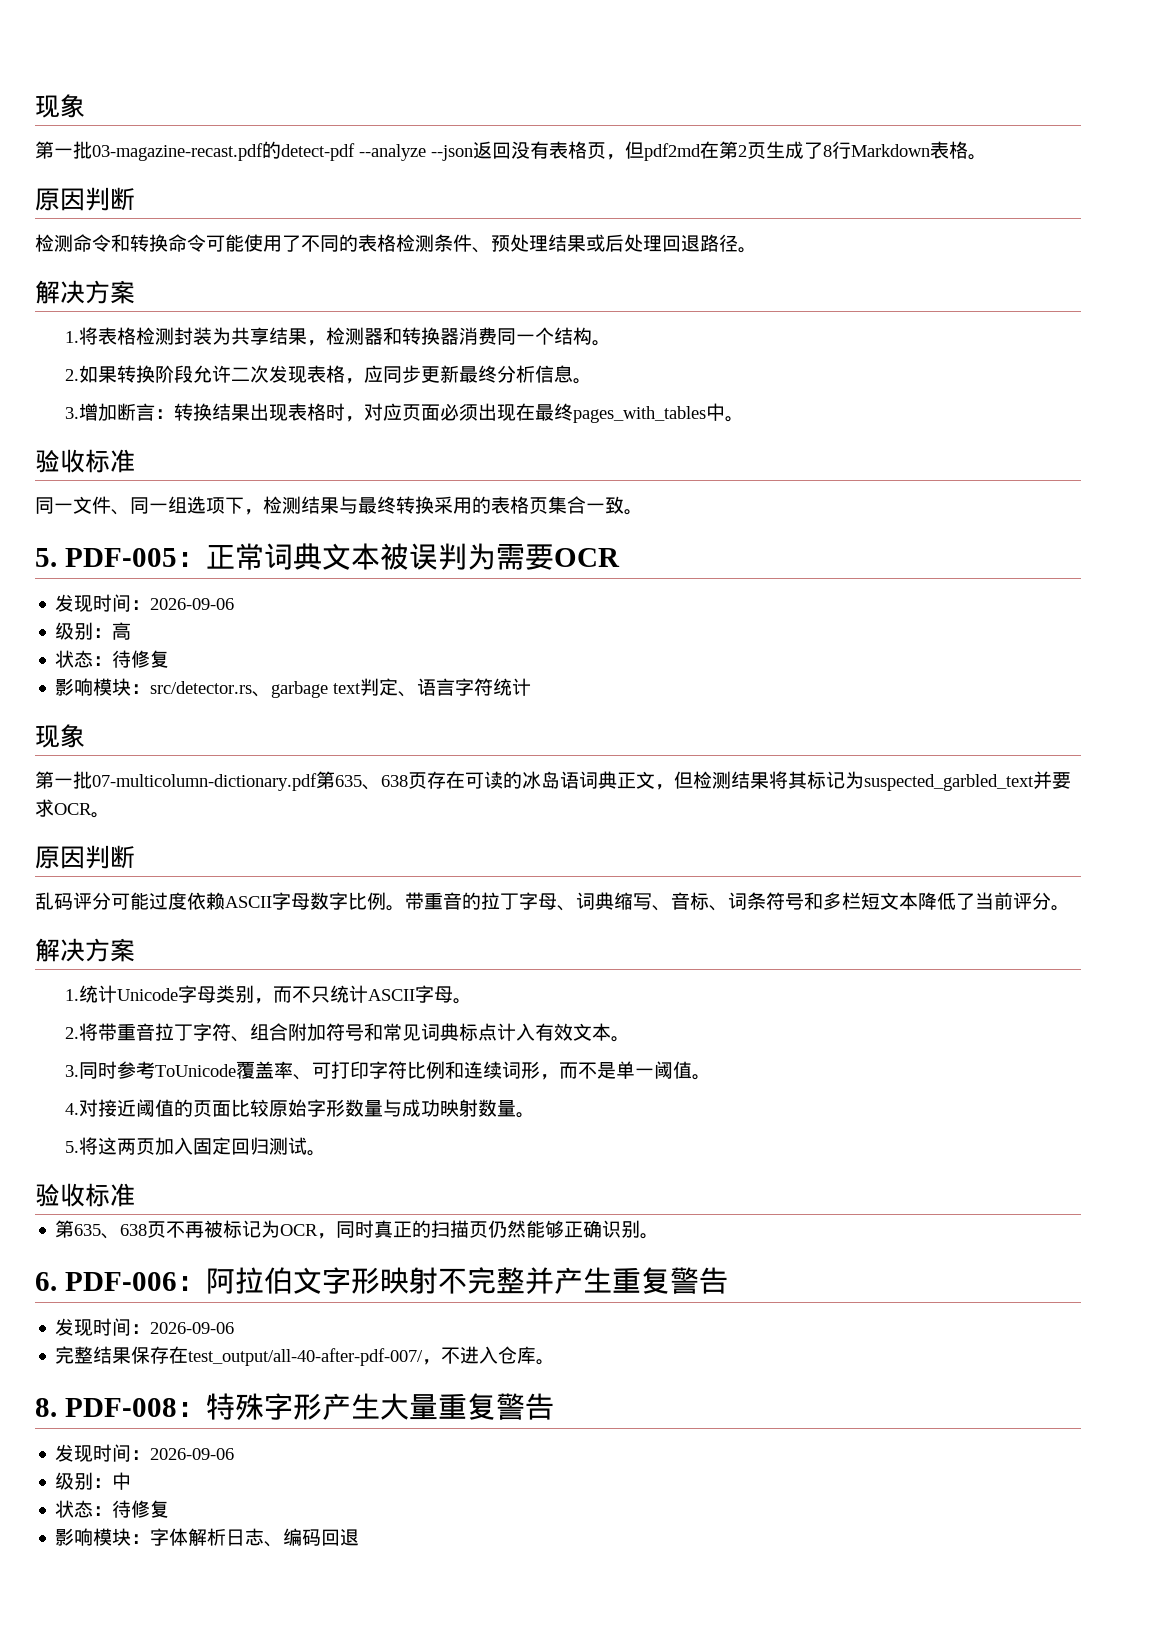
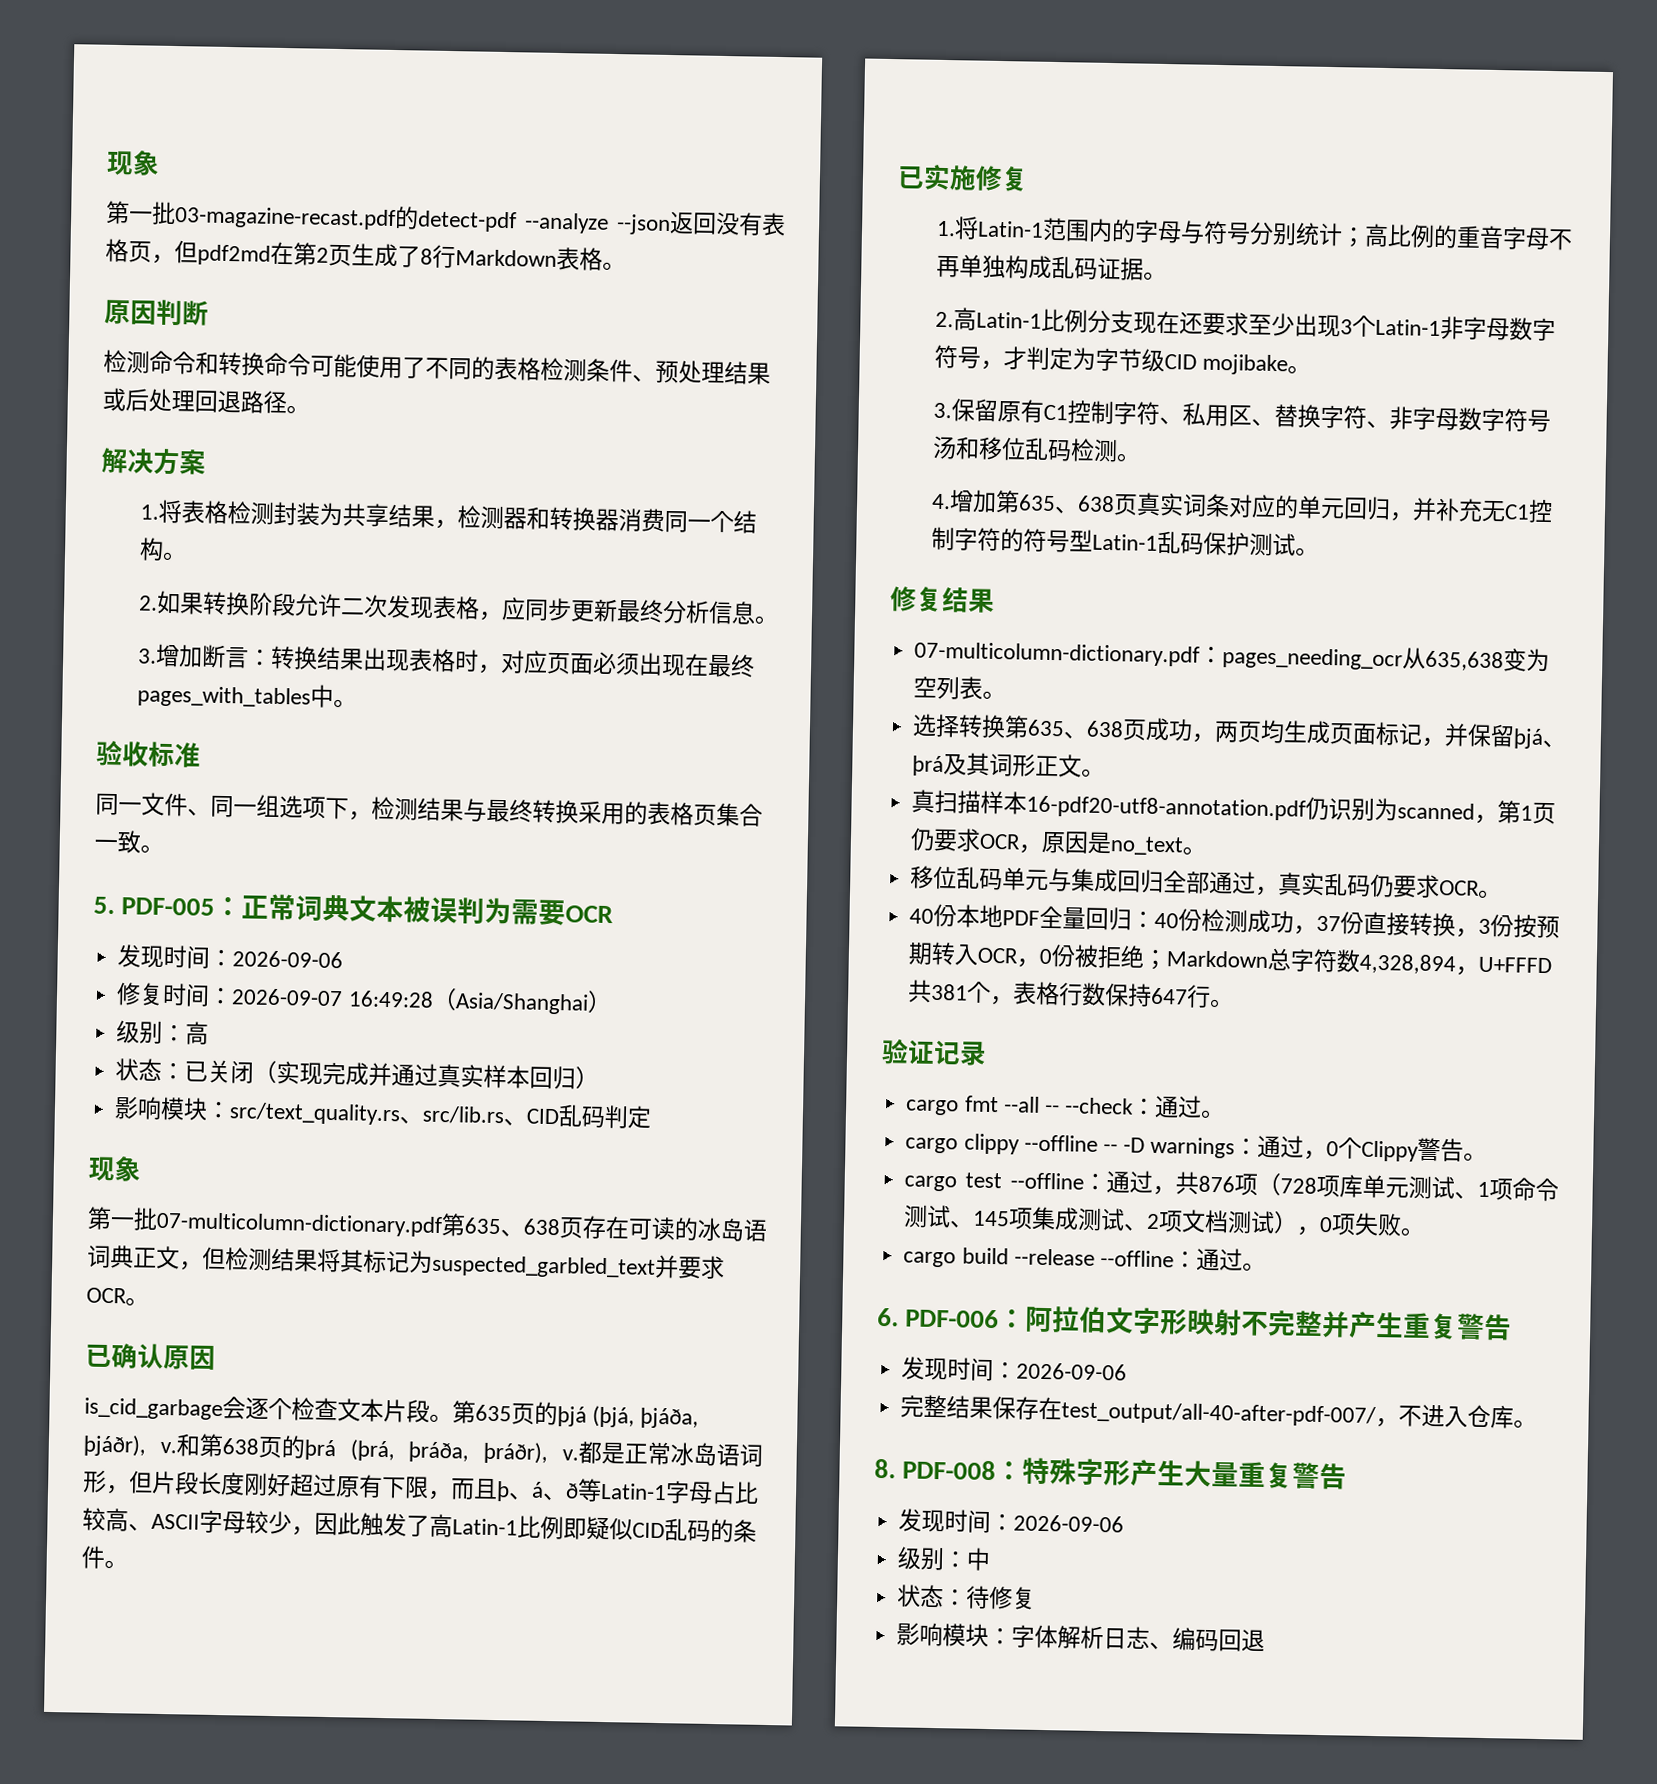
[55,622,132,640] [55,650,170,668] [55,678,532,698] 级别：高 // 状态：待修复 // 影响模块：src/detector.rs、garbage text判定、语言字符统计 -> [116,982,612,1015] [116,1020,210,1045] [115,1058,600,1090] [114,1096,653,1129] 修复时间：2026-09-07 16:49:28（Asia/Shanghai） // 级别：高 // 状态：已关闭（实现完成并通过真实样本回归） // 影响模块：src/text_quality.rs、src/lib.rs、CID乱码判定
[35,845,135,869] [35,892,1070,911] [35,938,135,962] [65,985,473,1004] [65,1023,631,1042] [65,1061,712,1080] [65,1099,536,1118] [65,1137,327,1156] [35,1183,135,1207] [55,1220,641,1239] 原因判断 // 乱码评分可能过度依赖ASCII字母数字比例。带重音的拉丁字母、词典缩写、音标、词条符号和多栏短文本降低了当前评分。 // 解决方案 // 1.统计Unicode字母类别，而不只统计ASCII字母。 // 2.将带重音拉丁字符、组合附加符号和常见词典标点计入有效文本。 // 3.同时参考ToUnicode覆盖率、可打印字符比例和连续词形，而不是单一阈值。 // 4.对接近阈值的页面比较原始字形数量与成功映射数量。 // 5.将这两页加入固定回归测试。 // 验收标准 // 第635、638页不再被标记为OCR，同时真正的扫描页仍然能够正确识别 -> [85,1343,216,1370] [84,1396,700,1429] [83,1433,763,1467] [82,1469,759,1505] [82,1507,757,1543] [81,1545,128,1569] [897,164,1029,192] [935,216,1573,251] [935,254,1167,281] [934,307,1556,342] [933,344,1312,376] [932,398,1551,433] [931,435,1141,463] [930,489,1553,524] [930,526,1319,557] [890,586,995,613] [914,641,1551,673] [913,675,1007,700] [912,713,1567,749] [912,752,1106,778] [911,789,1557,825] [910,827,1207,856] [910,865,1503,899] [909,903,1561,939] [908,941,1553,976] [908,979,1235,1008] [881,1039,987,1066] [905,1095,1226,1119] [905,1133,1488,1162] [904,1170,1559,1202] [903,1204,1426,1237] [903,1247,1243,1272] 已确认原因 // is_cid_garbage会逐个检查文本片段。第635页的þjá (þjá, þjáða, þjáðr), v.和第638页的þrá (þrá, þráða, þráðr), v.都是正常冰岛语词形，但片段长度刚好超过原有下限，而且þ、á、ð等Latin-1字母占比较高、ASCII字母较少，因此触发了高Latin-1比例即疑似CID乱码的条件。 // 已实施修复 // 1.将Latin-1范围内的字母与符号分别统计；高比例的重音字母不再单独构成乱码证据。 // 2.高Latin-1比例分支现在还要求至少出现3个Latin-1非字母数字符号，才判定为字节级CID mojibake。 // 3.保留原有C1控制字符、私用区、替换字符、非字母数字符号汤和移位乱码检测。 // 4.增加第635、638页真实词条对应的单元回归，并补充无C1控制字符的符号型Latin-1乱码保护测试。 // 修复结果 // 07-multicolumn-dictionary.pdf：pages_needing_ocr从635,638变为空列表。 // 选择转换第635、638页成功，两页均生成页面标记，并保留þjá、þrá及其词形正文。 // 真扫描样本16-pdf20-utf8-annotation.pdf仍识别为scanned，第1页仍要求OCR，原因是no_text。 // 移位乱码单元与集成回归全部通过，真实乱码仍要求OCR。 // 40份本地PDF全量回归：40份检测成功，37份直接转换，3份按预期转入OCR，0份被拒绝；Markdown总字符数4,328,894，U+FFFD共381个，表格行数保持647行。 // 验证记录 // cargo fmt --all -- --check：通过。 // cargo clippy --offline -- -D warnings：通过，0个Clippy警告。 // cargo test --offline：通过，共876项（728项库单元测试、1项命令测试、145项集成测试、2项文档测试），0项失败。 // cargo build --release --offline：通过

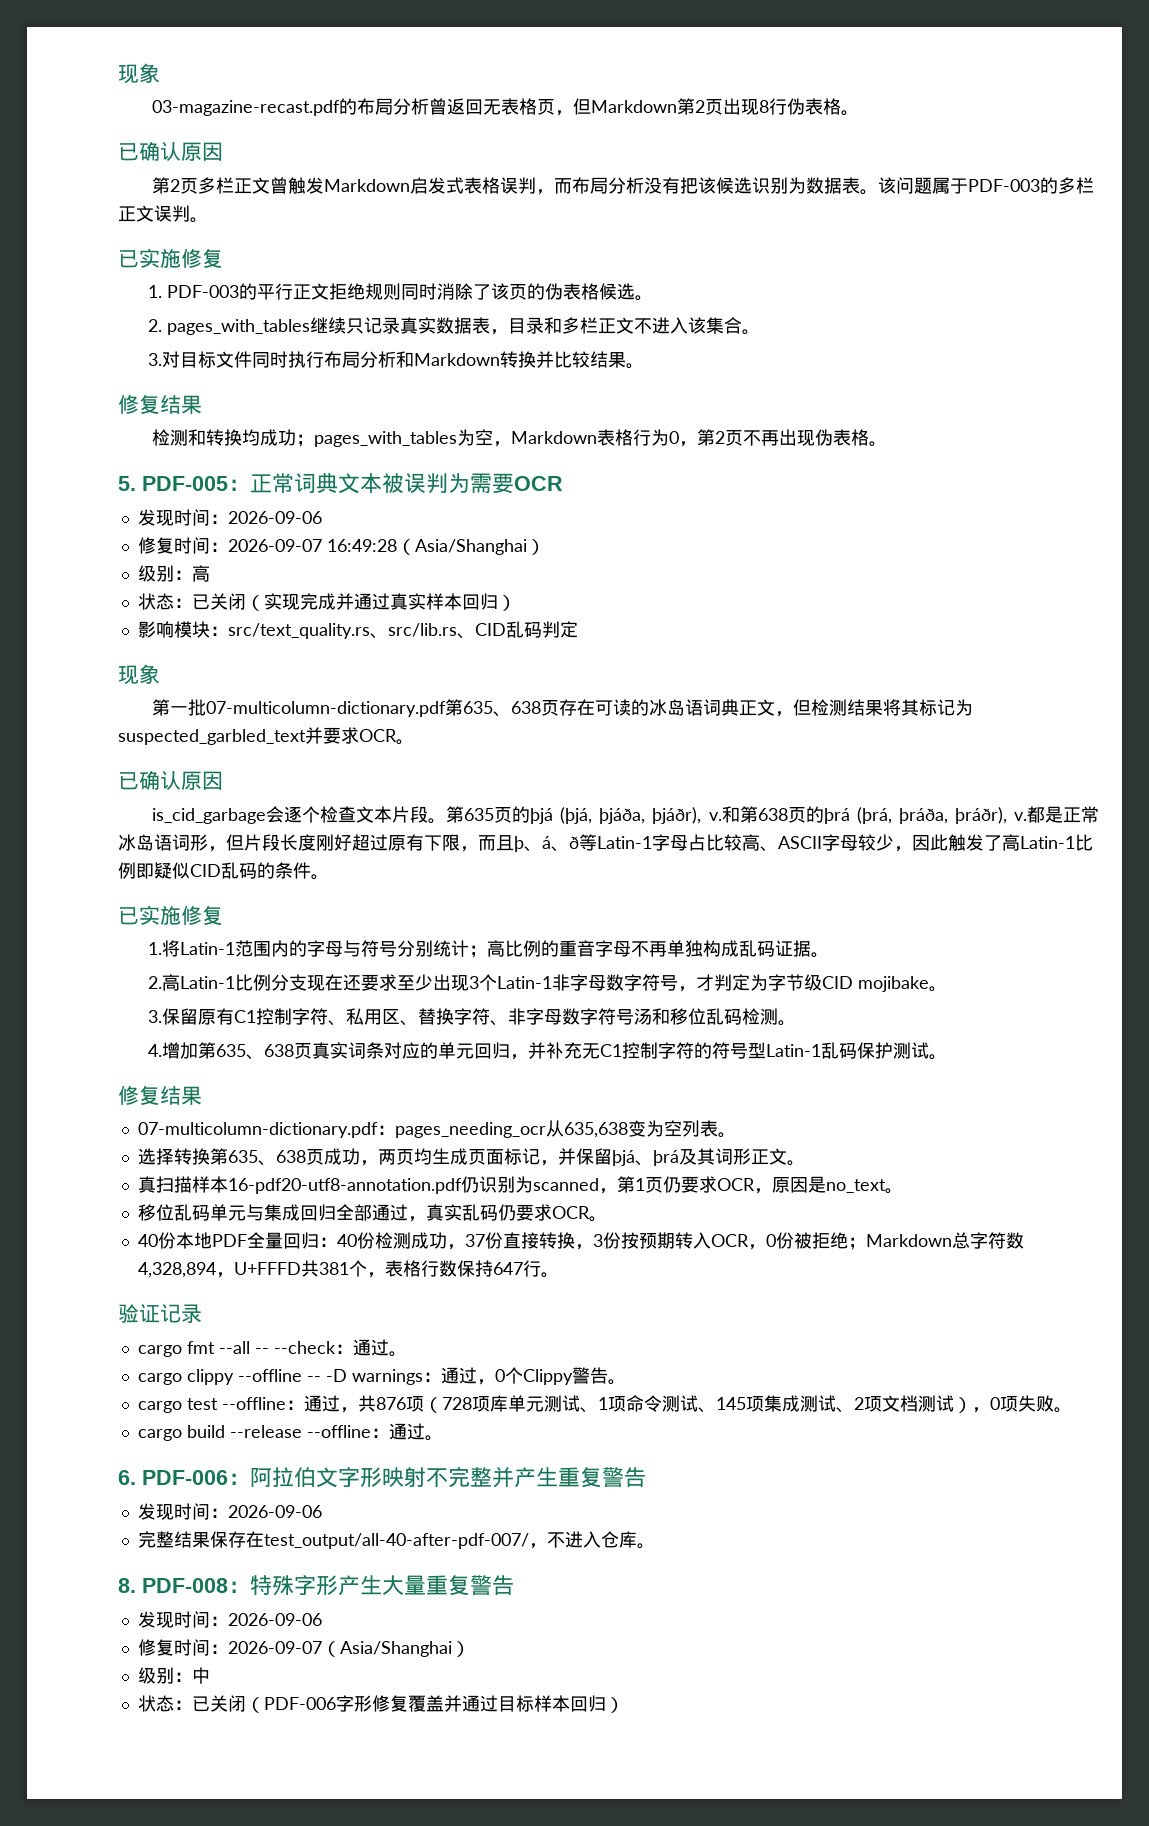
[106,150,160,176] [106,200,763,236] 现象 // 第一批03-magazine-recast.pdf的detect-pdf --analyze --json返回没有 -> [118,63,160,84] [152,98,502,116] 现象 // 03-magazine-recast.pdf的布局分析曾返回无
[197,241,626,271] [104,299,209,327] [103,349,771,385] [102,387,310,415] [101,447,206,476] [139,499,757,534] [138,537,187,561] [137,590,779,625] [137,643,755,678] [136,684,357,709] [96,740,201,768] [95,792,763,827] [94,830,142,854] pdf2md在第2页生成了8行Markdown表格。 // 原因判断 // 检测命令和转换命令可能使用了不同的表格检测条件、预处理结果或后处理回退路径。 // 解决方案 // 1.将表格检测封装为共享结果，检测器和转换器消费同一个结构。 // 2.如果转换阶段允许二次发现表格，应同步更新最终分析信息。 // 3.增加断言：转换结果出现表格时，对应页面必须出现在最终pages_with_tables中。 // 验收标准 // 同一文件、同一组选项下，检测结果与最终转换采用的表格页集合一致 -> [591,98,860,116] [118,142,223,162] [152,177,1095,195] [118,205,208,223] [118,248,223,268] [147,283,653,301] [147,317,760,335] [147,351,644,369] [118,394,202,414] [152,429,870,447] Markdown第2页出现8行伪表格。 // 已确认原因 // 第2页多栏正文曾触发Markdown启发式表格误判，而布局分析没有把该候选识别为数据表。该问题属于PDF-003的多栏正文误判。 // 已实施修复 // 1. PDF-003的平行正文拒绝规则同时消除了该页的伪表格候选。 // 2. pages_with_tables继续只记录真实数据表，目录和多栏正文不进入该集合。 // 3.对目标文件同时执行布局分析和Markdown转换并比较结果。 // 修复结果 // 检测和转换均成功；pages_with_tables为空，Markdown表格行为0，第2页不再出现伪表格
[897,1546,992,1572] [897,1584,1037,1610] [896,1622,1266,1653] 级别：中 // 状态：待修复 // 影响模块：字体解析日志、编码回退 -> [137,1639,470,1657] [137,1667,210,1684] [137,1695,624,1713] 修复时间：2026-09-07（Asia/Shanghai） // 级别：中 // 状态：已关闭（PDF-006字形修复覆盖并通过目标样本回归）

